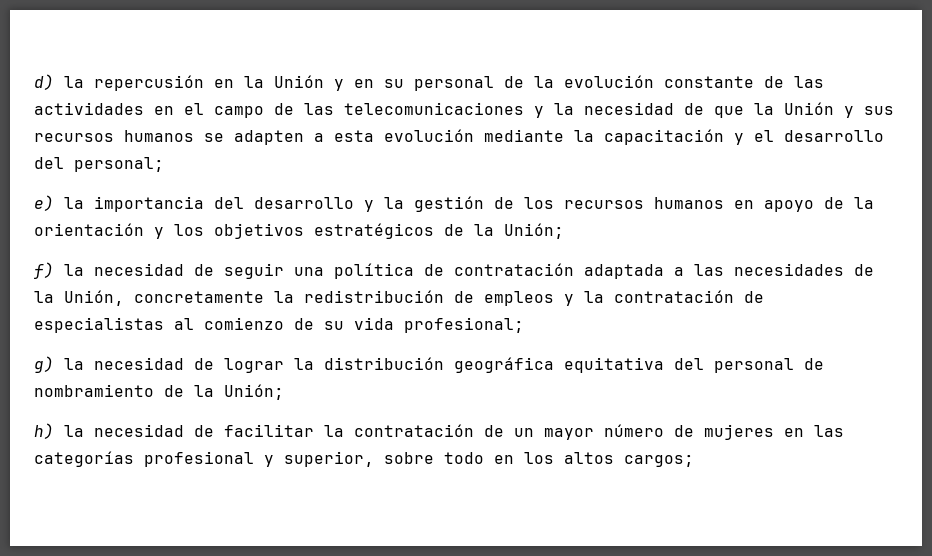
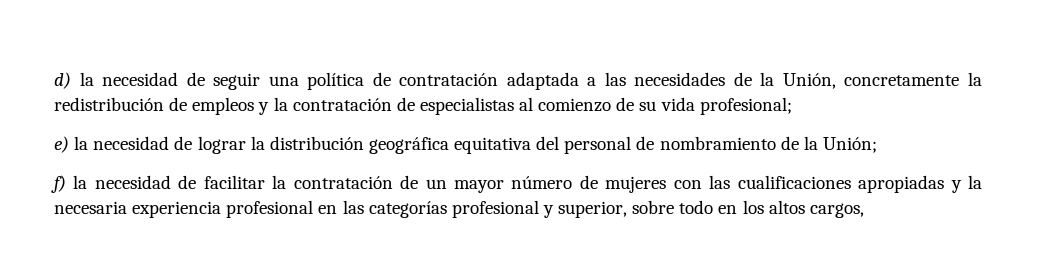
[94,75,824,91] [34,102,894,118] [34,129,884,145] [34,157,164,172] [34,195,874,212] [34,223,564,239] [34,262,84,279] repercusión en la Unión y en su personal de la evolución constante de las actividades en el campo de las telecomunicaciones y la necesidad de que la Unión y sus recursos humanos se adapten a esta evolución mediante la capacitación y el desarrollo del personal; // e) la importancia del desarrollo y la gestión de los recursos humanos en apoyo de la orientación y los objetivos estratégicos de la Unión; // f) la -> (94, 79) none
[34,356,54,373] g) -> [54,136,69,153] e)
[34,423,54,439] h) -> [51,175,66,193] f)
(774, 432) none -> [673,175,983,193] [54,200,314,218] con las cualificaciones apropiadas y la necesaria experiencia profesional
[624,455,694,467] cargos; -> [809,203,864,218] cargos,

